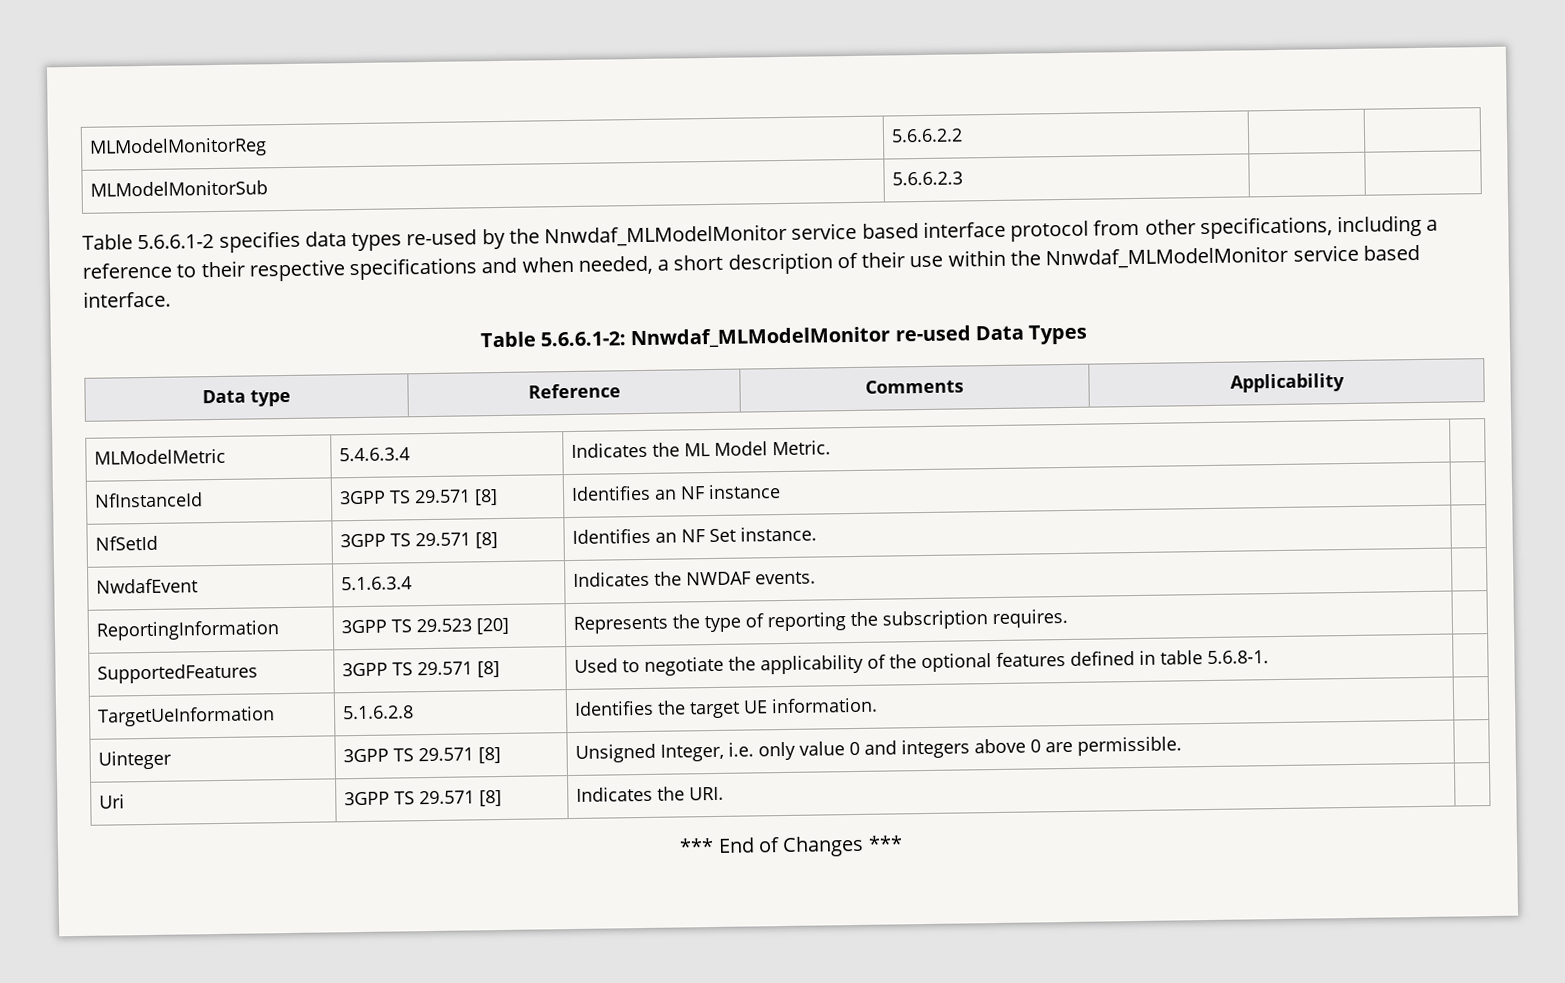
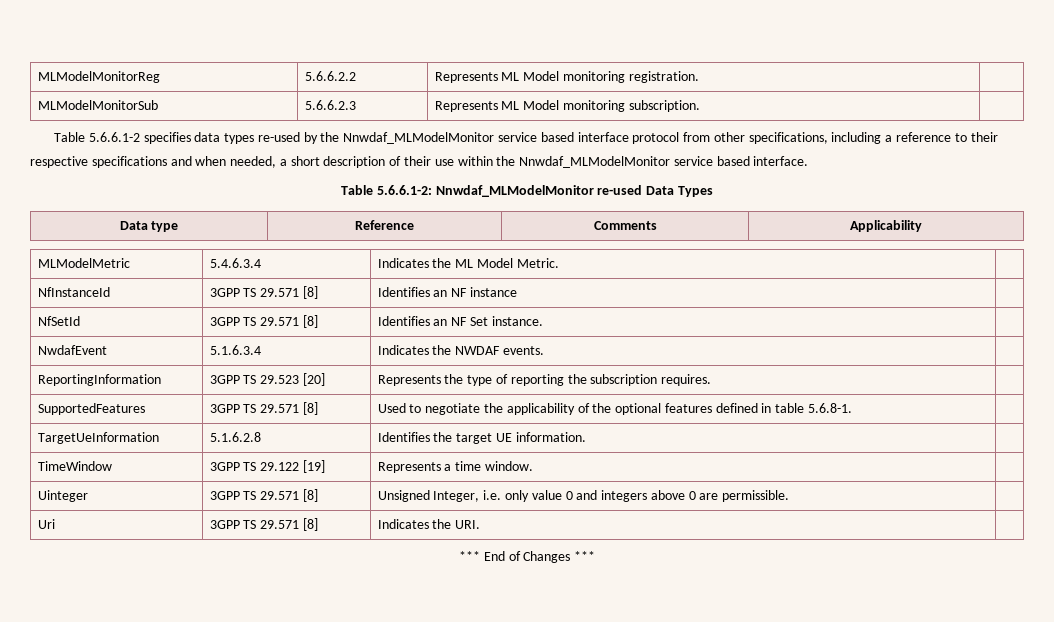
[90,180,269,197] [892,171,964,186] | // MLModelMonitorSub | 5.6.6.2.3 | -> [434,71,699,83] [37,100,158,110] [304,100,356,110] [434,100,700,112] Represents ML Model monitoring registration. | // MLModelMonitorSub | 5.6.6.2.3 | Represents ML Model monitoring subscription.
(879, 705) none -> [37,461,112,471] [209,460,325,473] [377,461,533,473] // TimeWindow | 3GPP TS 29.122 [19] | Represents a time window. |

